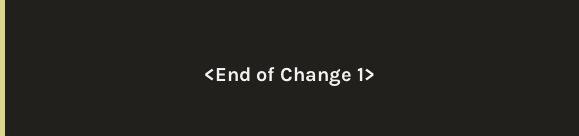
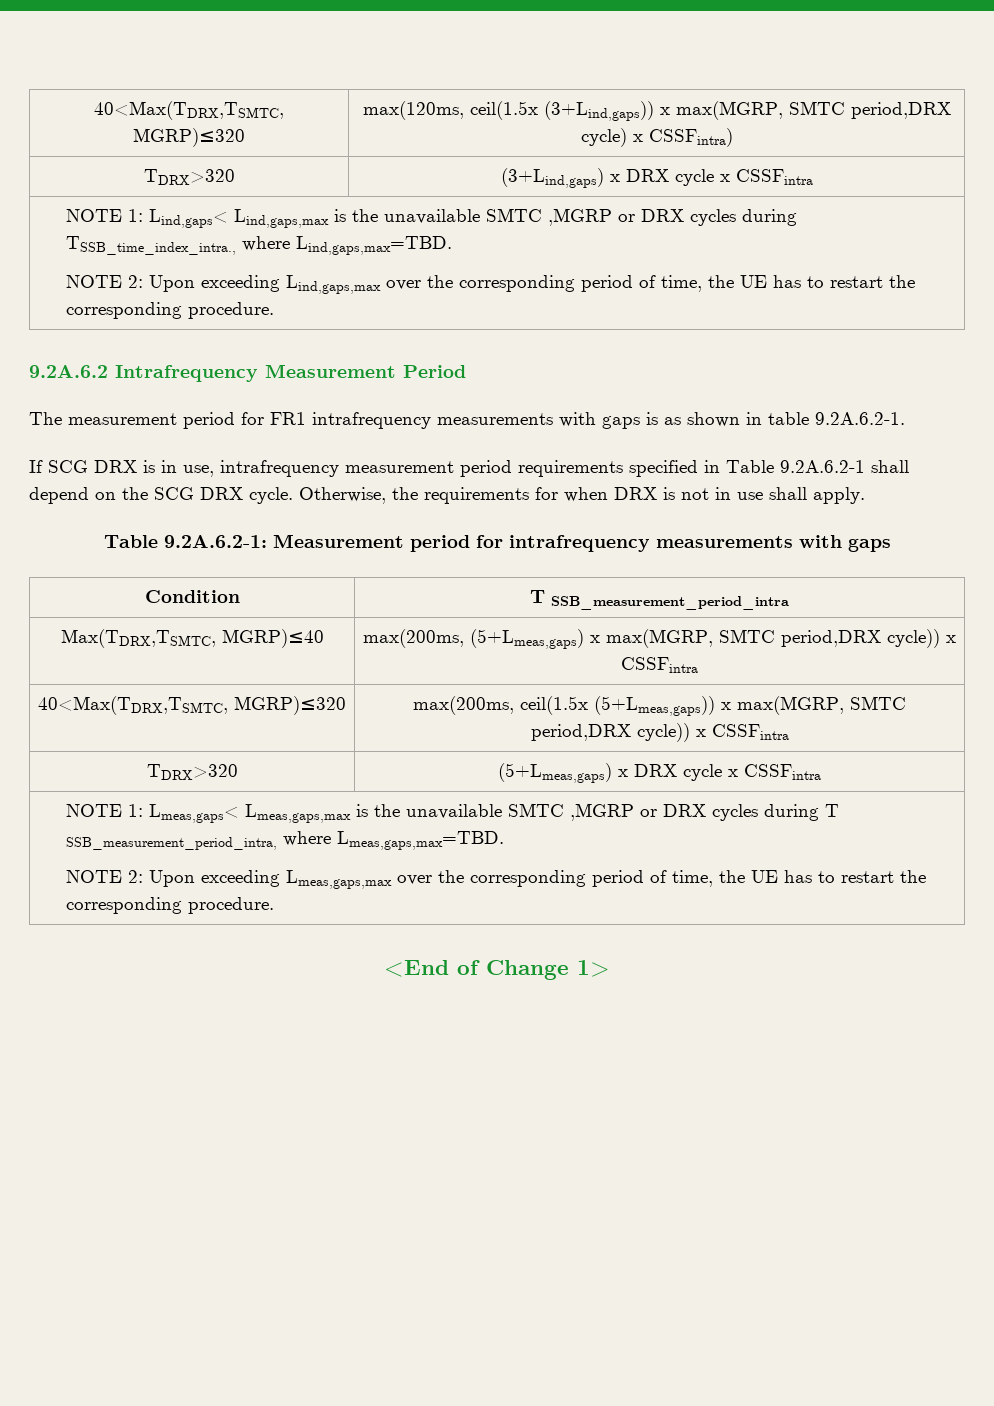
(203, 74) none -> [94,101,284,120] [133,128,245,147] [362,101,951,121] [580,128,733,147] [143,169,235,185] [500,168,813,188] [66,208,798,228] [66,236,453,255] [66,275,916,294] [66,302,275,319] [29,364,466,382] [29,412,905,429] [29,460,909,477] [29,487,865,504] [103,534,891,552] [144,590,240,603] [530,590,789,610] [60,629,324,648] [363,629,956,649] [621,657,698,673] [38,696,346,715] [413,696,906,716] [530,723,789,742] [146,764,238,780] [498,763,821,783] [66,803,840,823] [66,831,505,850] [66,870,927,889] [66,897,275,914] 40<Max(TDRX,TSMTC, MGRP)≤320 | max(120ms, ceil(1.5x (3+Lind,gaps)) x max(MGRP, SMTC period,DRX cycle) x CSSFintra) // TDRX>320 | (3+Lind,gaps) x DRX cycle x CSSFintra // NOTE 1: Lind,gaps< Lind,gaps,max is the unavailable SMTC ,MGRP or DRX cycles during TSSB_time_index_intra., where Lind,gaps,max=TBD. // NOTE 2: Upon exceeding Lind,gaps,max over the corresponding period of time, the UE has to restart the corresponding procedure. // 9.2A.6.2 Intrafrequency Measurement Period // The measurement period for FR1 intrafrequency measurements with gaps is as shown in table 9.2A.6.2-1. // If SCG DRX is in use, intrafrequency measurement period requirements specified in Table 9.2A.6.2-1 shall depend on the SCG DRX cycle. Otherwise, the requirements for when DRX is not in use shall apply. // Table 9.2A.6.2-1: Measurement period for intrafrequency measurements with gaps // Condition | T SSB_measurement_period_intra // Max(TDRX,TSMTC, MGRP)≤40 | max(200ms, (5+Lmeas,gaps) x max(MGRP, SMTC period,DRX cycle)) x CSSFintra // 40<Max(TDRX,TSMTC, MGRP)≤320 | max(200ms, ceil(1.5x (5+Lmeas,gaps)) x max(MGRP, SMTC period,DRX cycle)) x CSSFintra // TDRX>320 | (5+Lmeas,gaps) x DRX cycle x CSSFintra // NOTE 1: Lmeas,gaps< Lmeas,gaps,max is the unavailable SMTC ,MGRP or DRX cycles during T SSB_measurement_period_intra, where Lmeas,gaps,max=TBD. // NOTE 2: Upon exceeding Lmeas,gaps,max over the corresponding period of time, the UE has to restart the corresponding procedure. //

